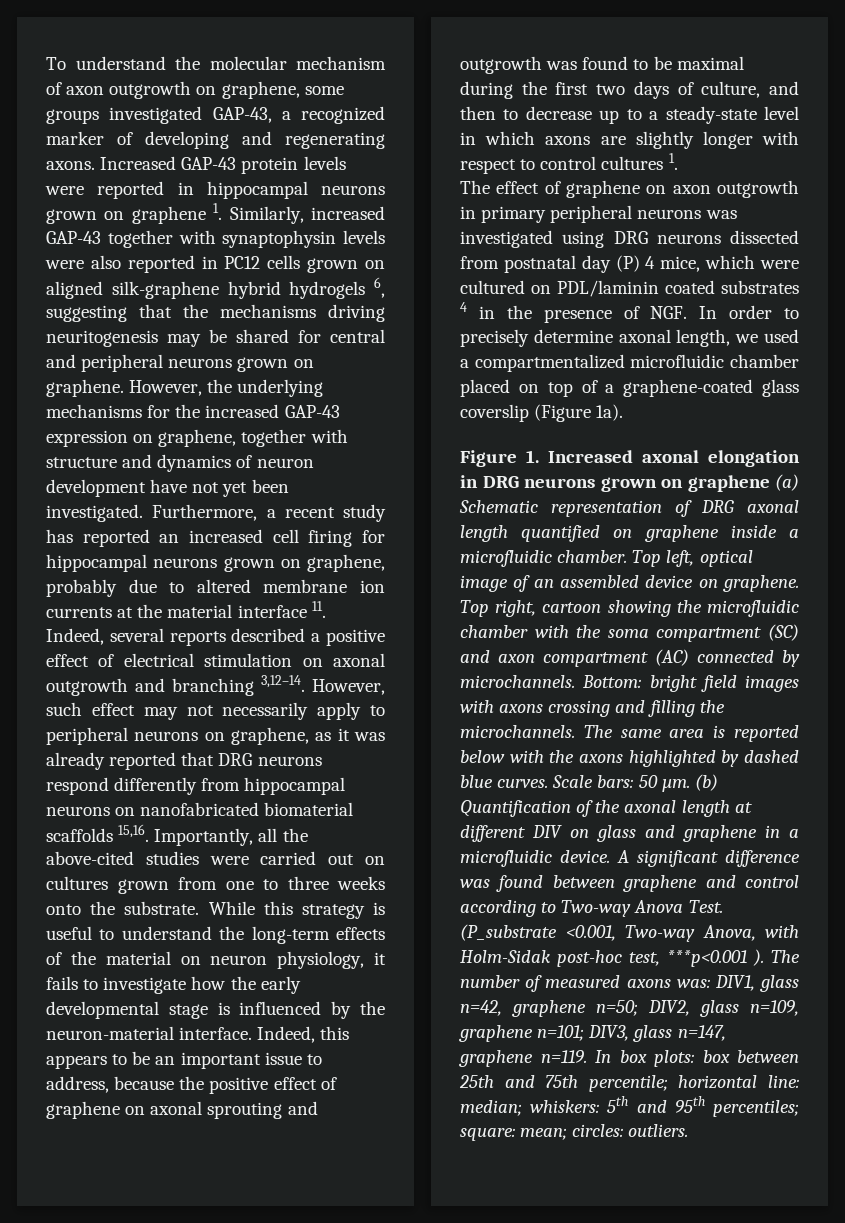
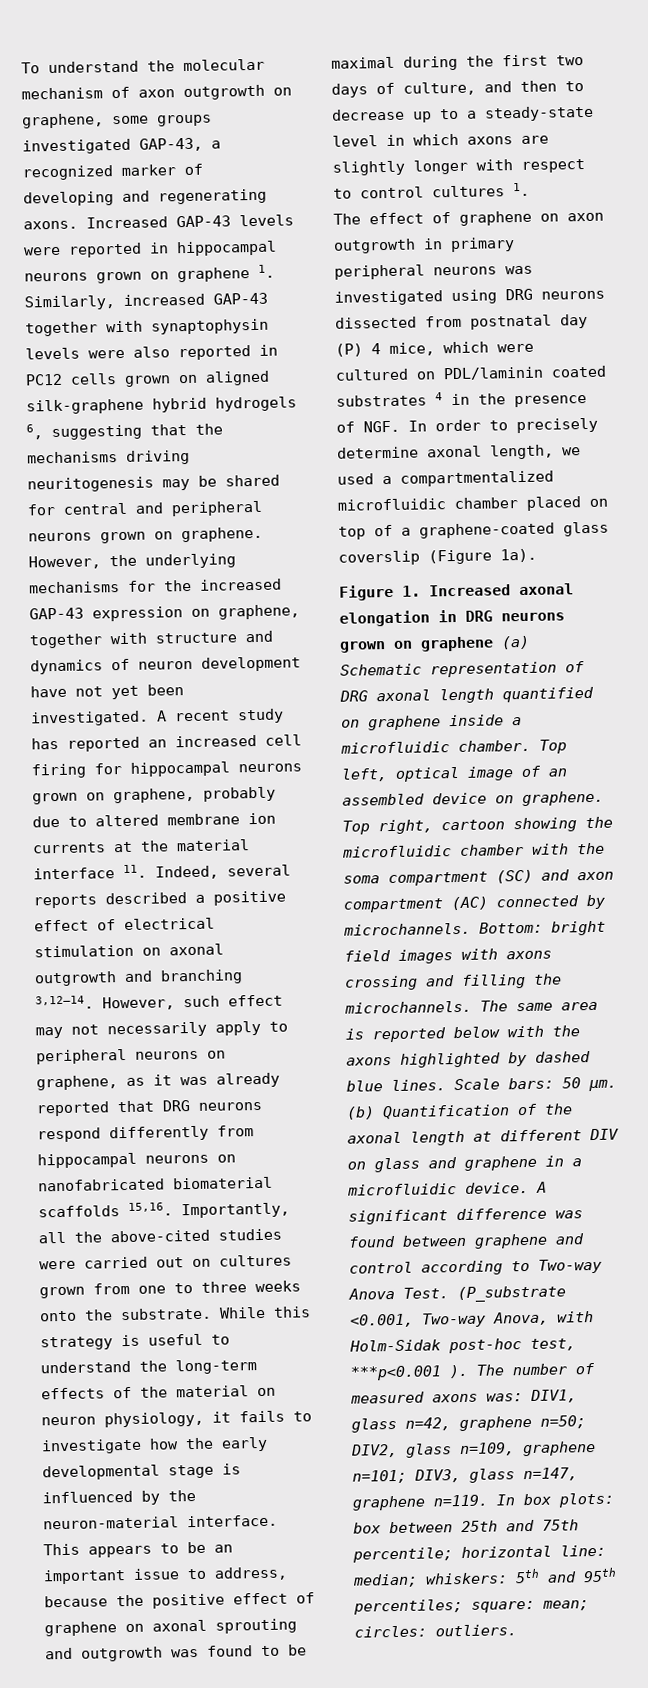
[241,157,299,174] protein -> (231, 221) none
[152,504,276,521] Furthermore, a -> [156,710,167,722] A
[257,1026,350,1043] Indeed, this -> [43,1543,80,1556] This
[497,779,549,788] curves. -> [391,1079,446,1092] lines.

